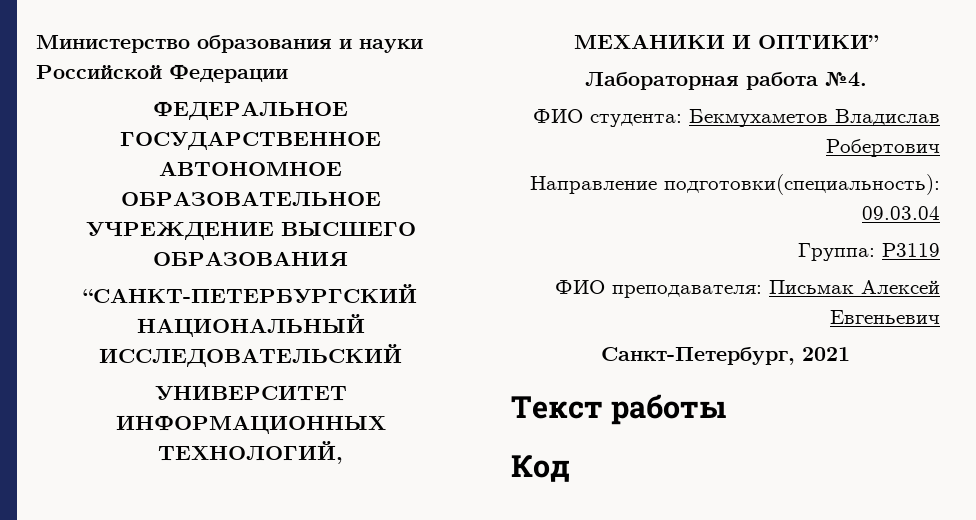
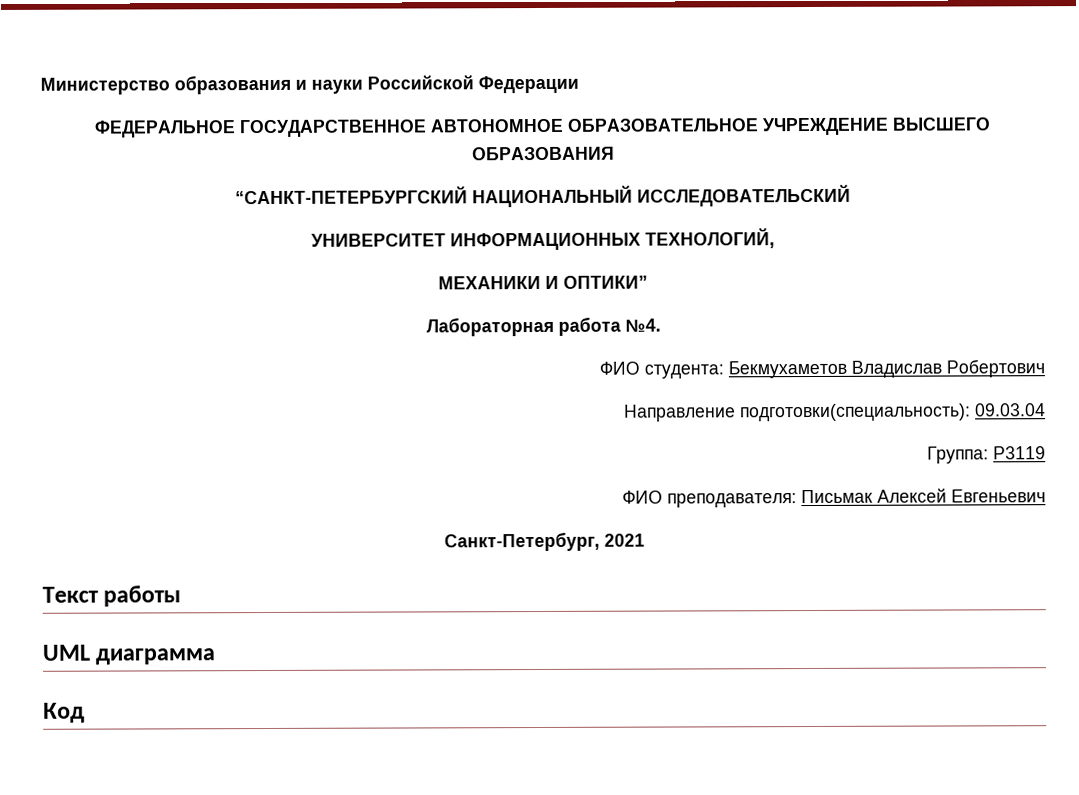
(727, 409) none -> [42,644,216,665] // UML диаграмма

